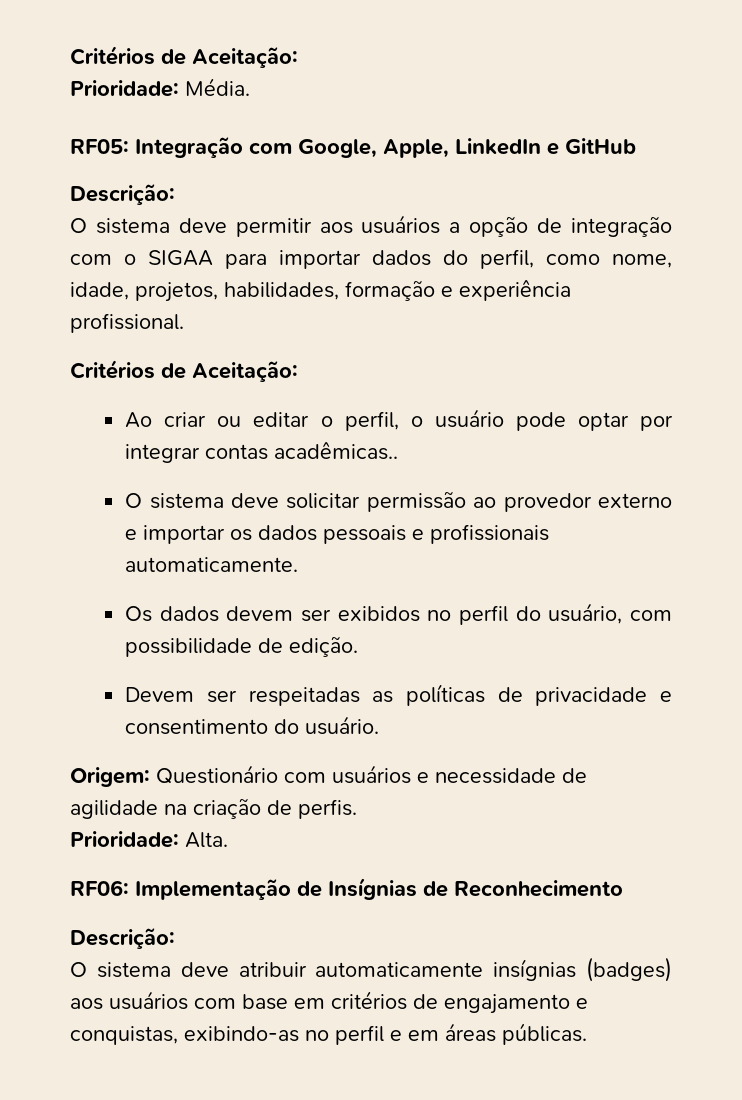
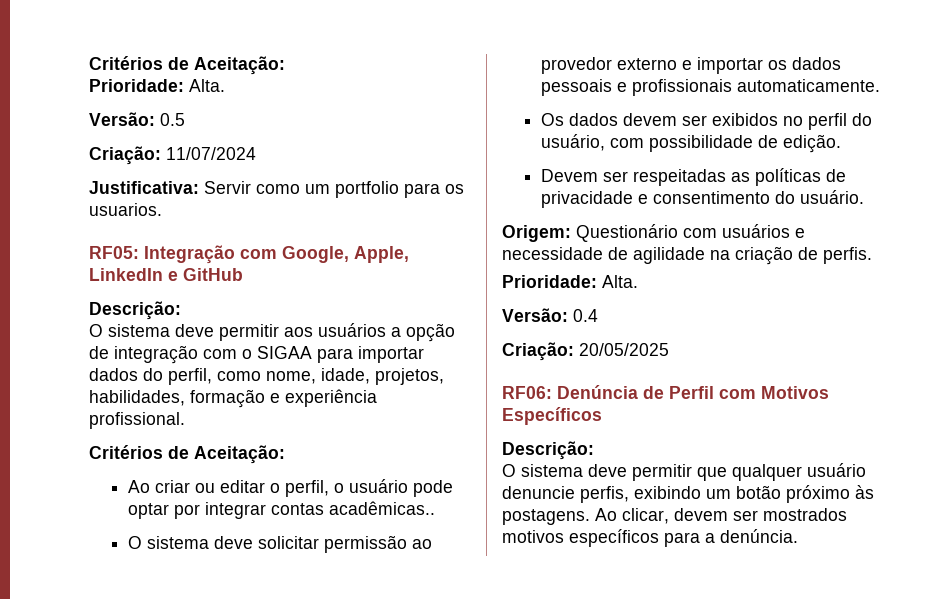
[185,78,250,96] Média. -> [189,79,225,92] [89,112,185,126] [89,146,256,165] [89,181,464,198] [89,203,162,216] Alta. // Versão: 0.5 // Criação: 11/07/2024 // Justificativa: Servir como um portfolio para os usuarios.
[70,878,623,900] [70,928,175,949] [70,957,672,982] [70,991,588,1014] [70,1023,587,1045] RF06: Implementação de Insígnias de Reconhecimento // Descrição: // O sistema deve atribuir automaticamente insígnias (badges) aos usuários com base em critérios de engajamento e conquistas, exibindo-as no perfil e em áreas públicas. -> [502,308,598,322] [502,342,669,361] [502,385,829,399] [502,407,602,425] [502,441,594,460] [502,463,866,481] [502,485,874,503] [502,508,847,525] [502,529,798,547] Versão: 0.4 // Criação: 20/05/2025 // RF06: Denúncia de Perfil com Motivos Específicos // Descrição: // O sistema deve permitir que qualquer usuário denuncie perfis, exibindo um botão próximo às postagens. Ao clicar, devem ser mostrados motivos específicos para a denúncia.

